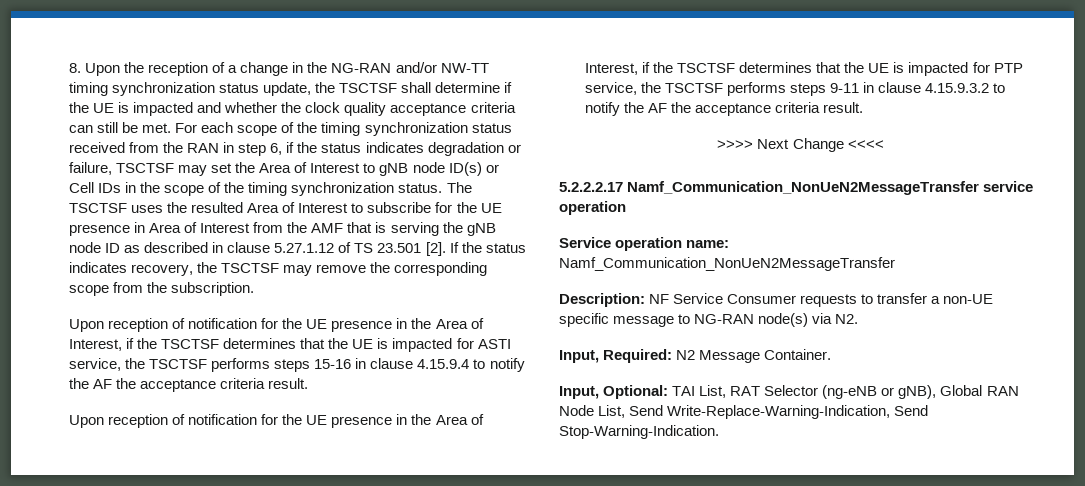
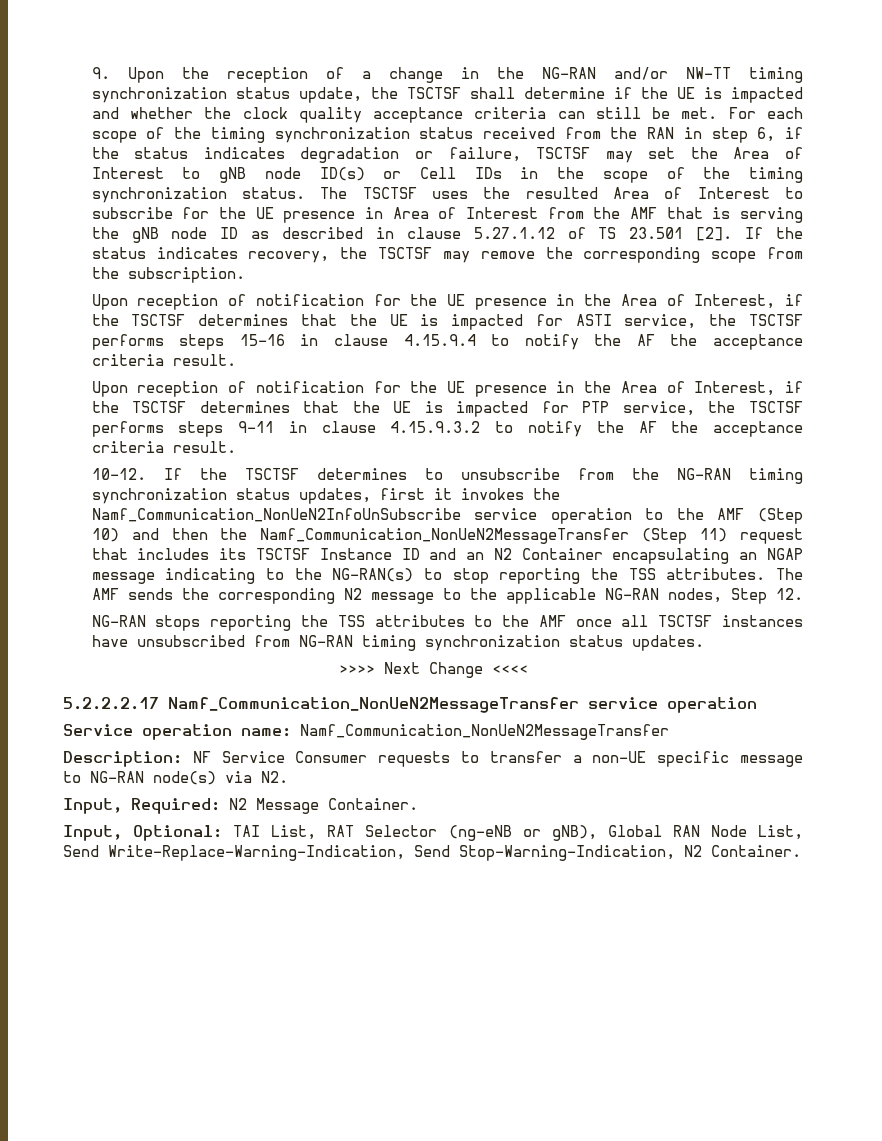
[69,63,82,73] 8. -> [91,67,110,79] 9.
(864, 107) none -> [91,468,804,484] [91,488,560,504] [91,508,803,524] [91,528,803,544] [91,548,803,564] [91,568,803,584] [91,588,803,604] [91,615,803,631] [91,635,704,651] // 10-12. If the TSCTSF determines to unsubscribe from the NG-RAN timing synchronization status updates, first it invokes the Namf_Communication_NonUeN2InfoUnSubscribe service operation to the AMF (Step 10) and then the Namf_Communication_NonUeN2MessageTransfer (Step 11) request that includes its TSCTSF Instance ID and an N2 Container encapsulating an NGAP message indicating to the NG-RAN(s) to stop reporting the TSS attributes. The AMF sends the corresponding N2 message to the applicable NG-RAN nodes, Step 12. // NG-RAN stops reporting the TSS attributes to the AMF once all TSCTSF instances have unsubscribed from NG-RAN timing synchronization status updates.
[559,425,719,439] Stop-Warning-Indication. -> [459,845,801,861] Stop-Warning-Indication, N2 Container.

